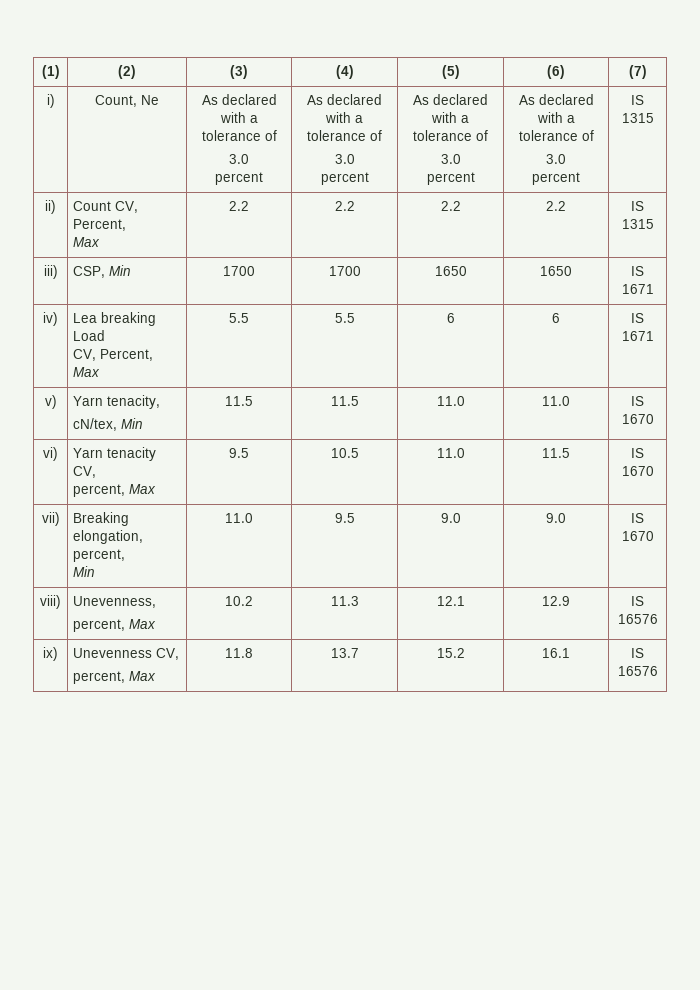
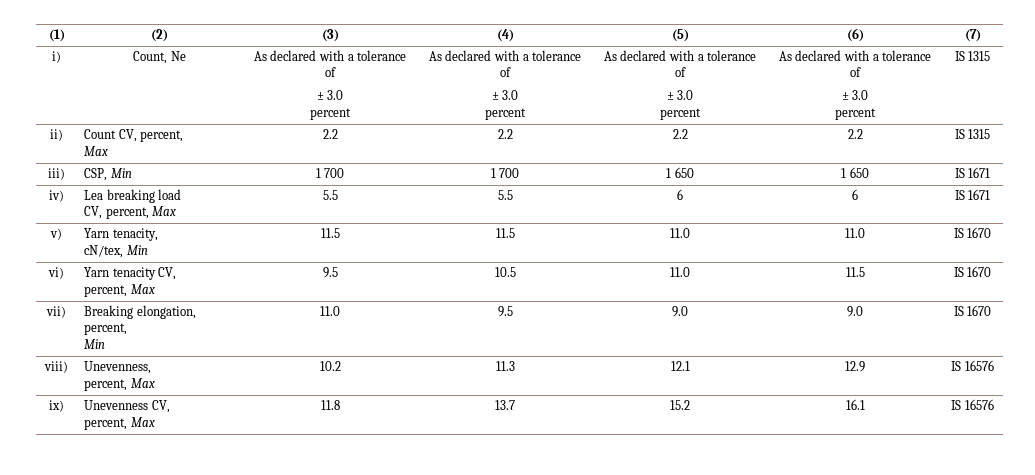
[229,154,249,164] [215,172,263,185] [307,94,383,105] [325,112,364,123] [307,130,383,141] [334,154,355,164] [320,172,369,185] [413,94,489,105] [431,112,470,123] [413,130,489,141] [440,154,461,164] [426,172,475,185] [518,94,594,105] [536,112,575,123] [518,130,594,141] 3.0 // percent | As declared with a tolerance of // 3.0 // percent | As declared with a tolerance of // 3.0 // percent | As declared with a tolerance of // -> [316,90,344,100] [310,108,352,120] [428,50,582,61] [500,67,512,77] [491,90,519,100] [485,108,526,120] [603,50,757,61] [675,67,686,77] [666,90,694,100] [660,108,701,120] [778,50,932,61] [850,67,861,77] [841,92,849,100] ± 3.0 // percent | As declared with a tolerance of // ± 3.0 // percent | As declared with a tolerance of // ± 3.0 // percent | As declared with a tolerance of // ±
[73,219,127,231] Percent, -> [140,130,184,142] percent,
[223,266,255,276] [328,266,361,276] [434,266,467,276] [540,266,572,276] 1700 | 1700 | 1650 | 1650 -> [315,168,345,178] [490,168,520,178] [666,167,694,178] [841,167,869,178] 1 700 | 1 700 | 1 650 | 1 650
[73,330,106,341] [73,349,154,361] Load // CV, Percent, -> [158,189,182,200] [84,206,149,219] load // CV, percent,

